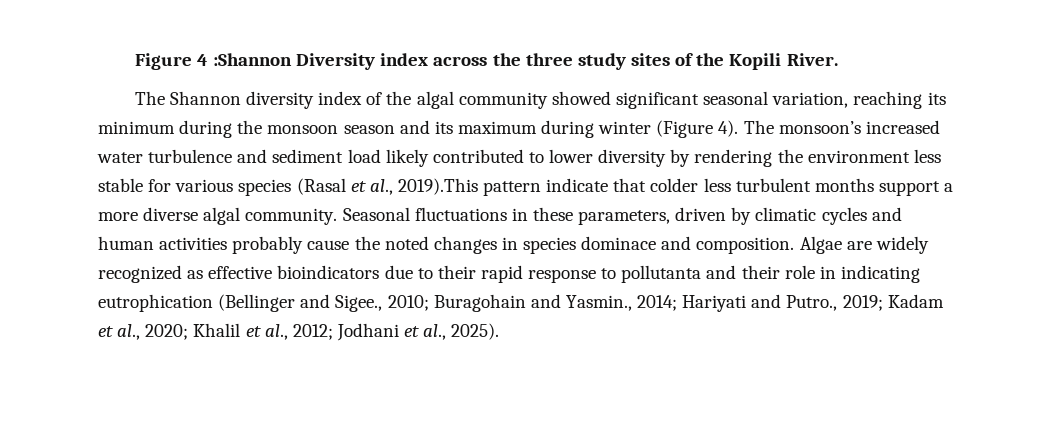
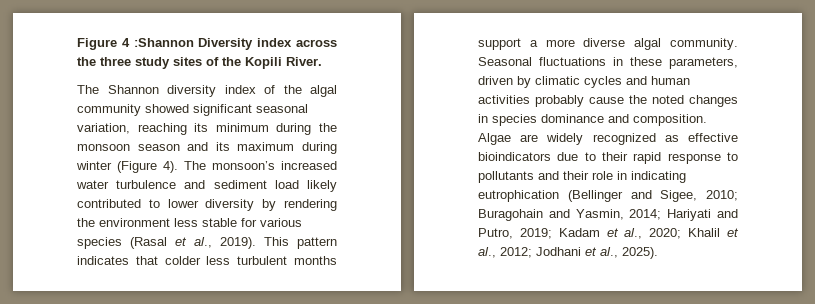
[397,178,609,196] 2019).This pattern indicate -> [220,237,337,249] [77,256,129,265] 2019). This pattern indicates
[581,236,657,250] dominace -> [541,114,604,123] dominance
[621,265,702,283] pollutanta -> [478,171,534,183] pollutants
[335,295,383,312] Sigee., -> [660,190,698,202] Sigee,
[565,295,632,311] Yasmin., -> [575,209,624,220] Yasmin,
[786,295,838,311] Putro., -> [478,228,513,239] Putro,

